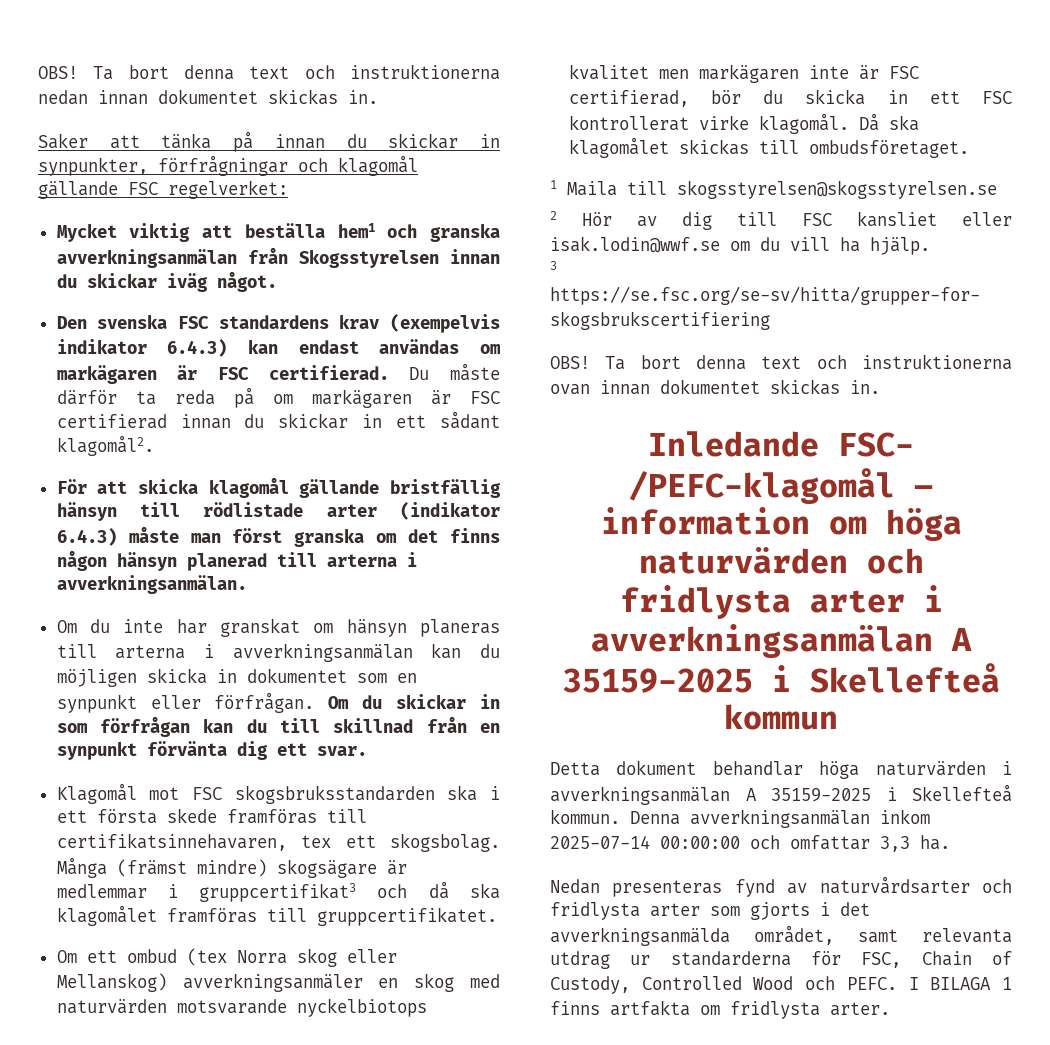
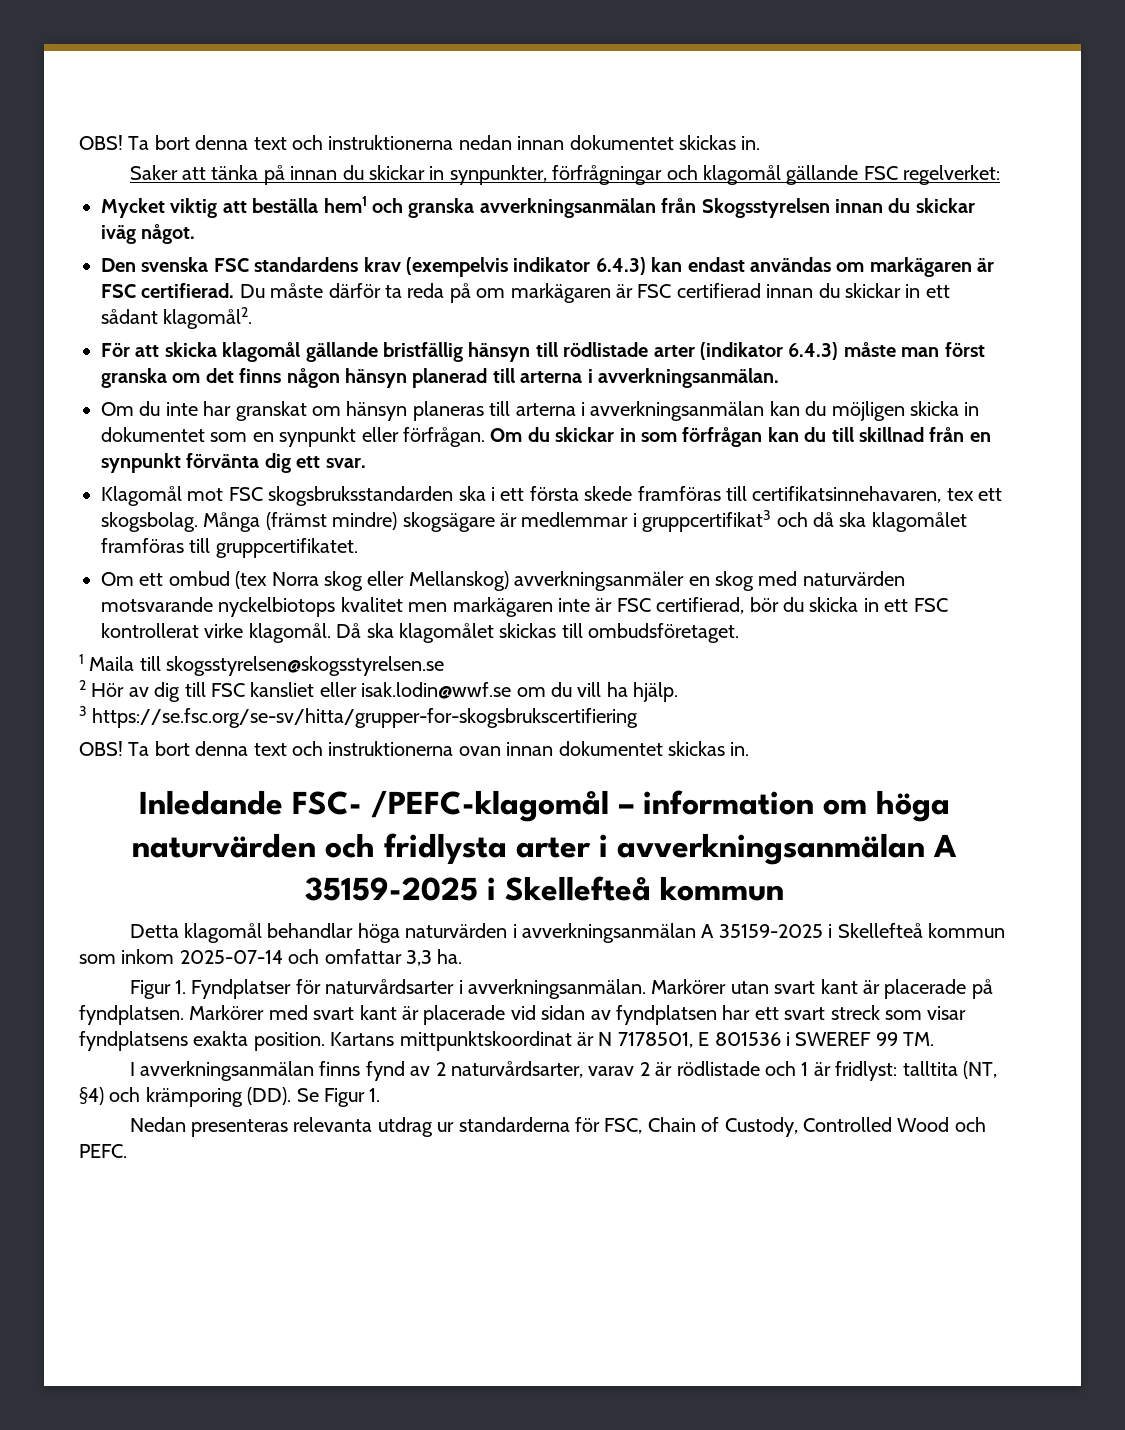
[616,760,697,775] dokument -> [183,923,262,943] klagomål
[550,809,870,828] kommun. Denna avverkningsanmälan -> [927,923,1005,938] [79,954,116,964] kommun som
[660,836,740,849] 00:00:00 -> (283, 957) none
[550,876,1012,897] [550,902,870,920] [550,925,898,946] Nedan presenteras fynd av naturvårdsarter och fridlysta arter som gjorts i det avverkningsanmälda området, samt -> [129,979,993,999] [79,1005,967,1025] [79,1031,935,1051] [129,1061,997,1081] [79,1087,381,1107] [129,1117,288,1137] Figur 1. Fyndplatser för naturvårdsarter i avverkningsanmälan. Markörer utan svart kant är placerade på fyndplatsen. Markörer med svart kant är placerade vid sidan av fyndplatsen har ett svart streck som visar fyndplatsens exakta position. Kartans mittpunktskoordinat är N 7178501, E 801536 i SWEREF 99 TM. // I avverkningsanmälan finns fynd av 2 naturvårdsarter, varav 2 är rödlistade och 1 är fridlyst: talltita (NT, §4) och krämporing (DD). Se Figur 1. // Nedan presenteras
[908,977,1012,990] [550,1000,890,1019] I BILAGA 1 finns artfakta om fridlysta arter. -> (127, 1151) none

